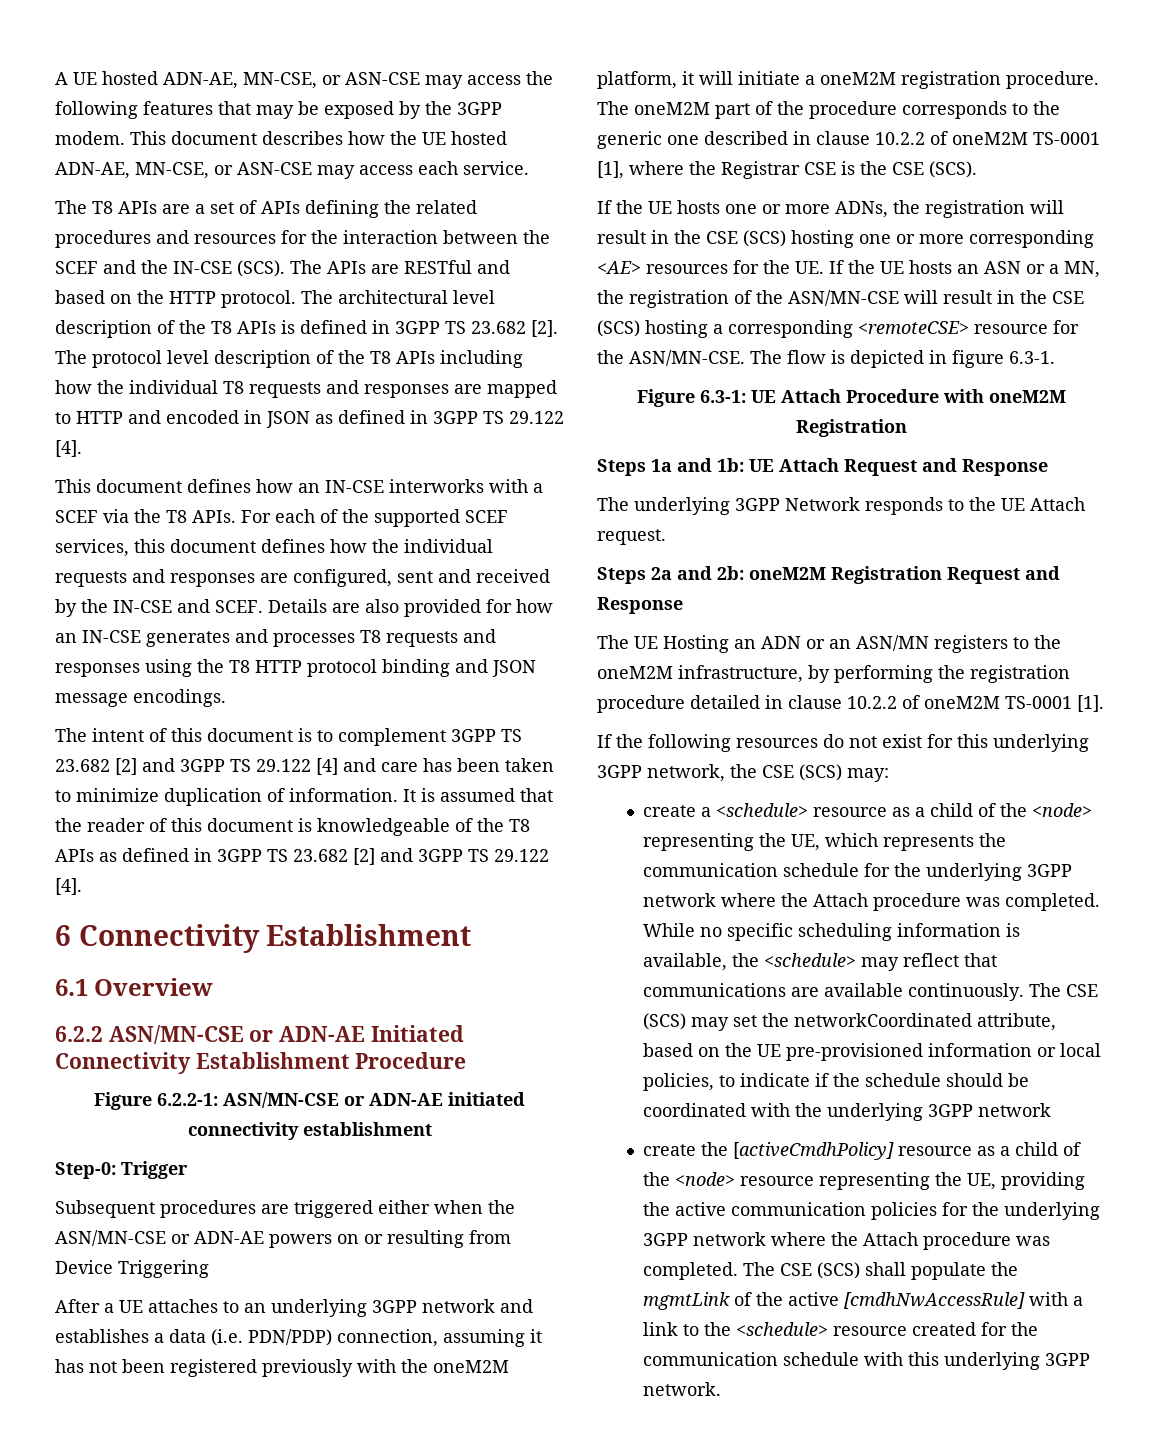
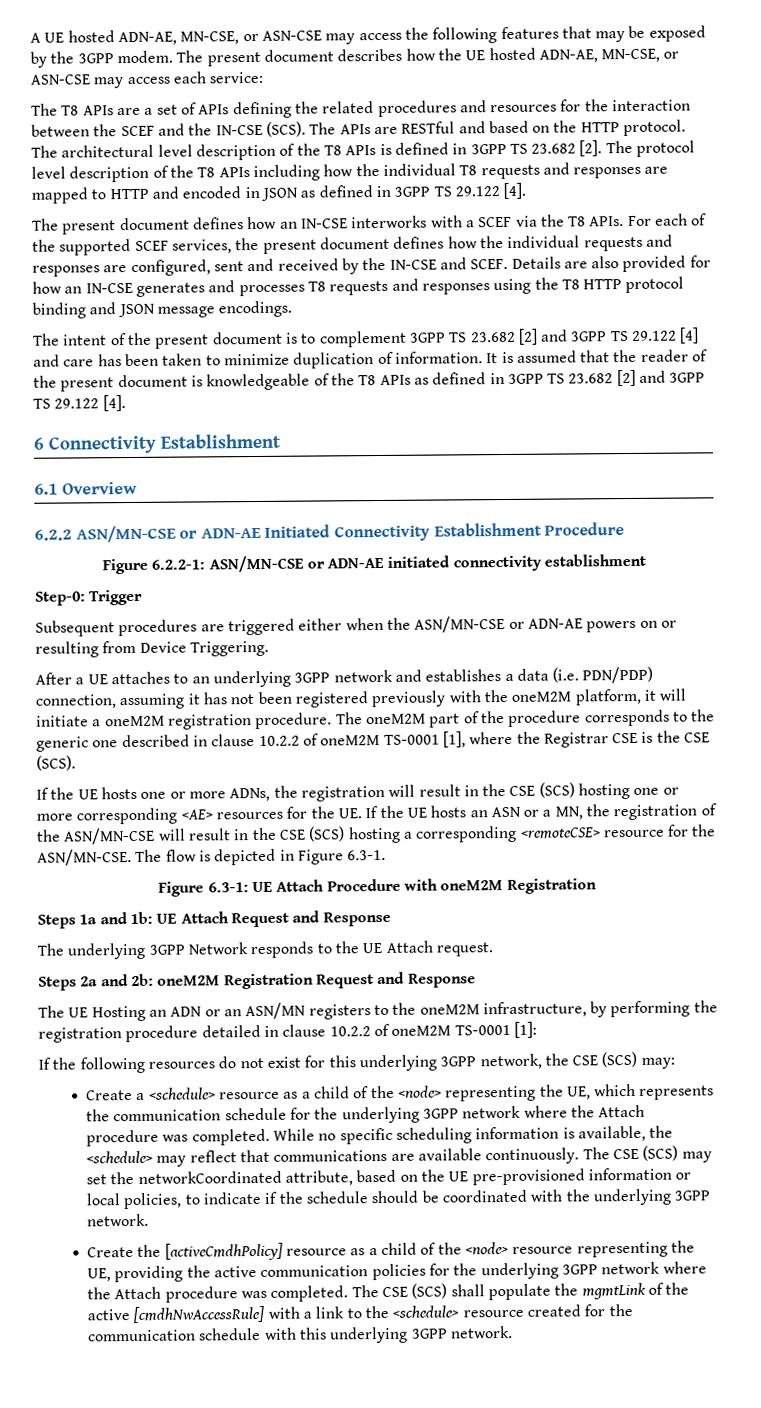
[130,131,166,145] This -> [176,50,261,67] The present
[463,161,529,175] service. -> [209,71,265,84] service:
[55,479,91,493] This -> [32,218,117,235] The present
[134,539,165,553] this -> [235,237,317,254] the present
[171,728,202,742] this -> [127,332,210,349] the present
[171,818,202,832] this -> [33,375,115,392] the present
[118,1260,209,1278] Triggering -> [189,640,269,657] Triggering.
[952,350,1004,368] figure -> [297,849,344,865] Figure
[1077,695,1104,712] [1]. -> [513,1021,537,1038] [1]:
[642,805,696,817] create -> [85,1090,133,1101] Create
[977,1103,1051,1117] [642,1144,696,1156] network // create -> [86,1213,149,1227] [86,1247,134,1258] network. // Create

